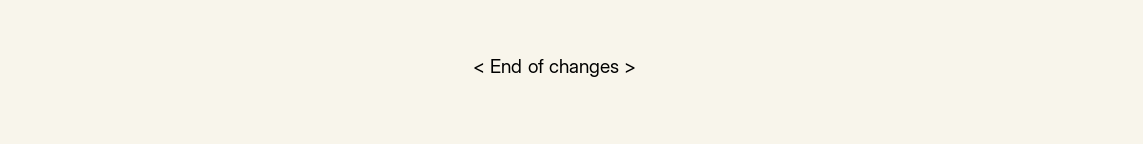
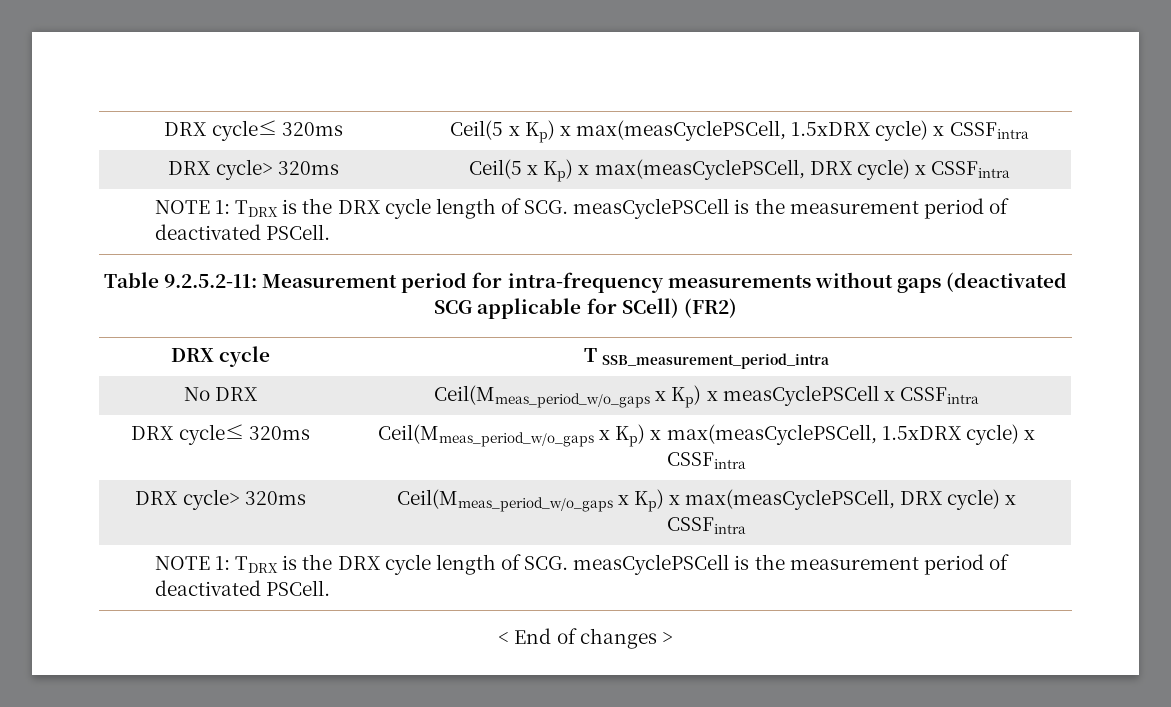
(473, 68) none -> [164,120,343,141] [450,120,1029,143] [168,159,339,180] [468,159,1011,182] [154,198,1009,219] [154,224,331,240] [103,272,1068,293] [434,298,737,319] [170,346,271,367] [583,348,830,369] [183,387,258,401] [434,385,979,408] [131,424,310,445] [378,424,1035,447] [667,452,746,469] [135,489,306,510] [396,489,1017,512] [667,517,746,534] [154,554,1009,575] [154,580,331,596] DRX cycle≤ 320ms | Ceil(5 x Kp) x max(measCyclePSCell, 1.5xDRX cycle) x CSSFintra // DRX cycle> 320ms | Ceil(5 x Kp) x max(measCyclePSCell, DRX cycle) x CSSFintra // NOTE 1: TDRX is the DRX cycle length of SCG. measCyclePSCell is the measurement period of deactivated PSCell. // Table 9.2.5.2-11: Measurement period for intra-frequency measurements without gaps (deactivated SCG applicable for SCell) (FR2) // DRX cycle | T SSB_measurement_period_intra // No DRX | Ceil(Mmeas_period_w/o_gaps x Kp) x measCyclePSCell x CSSFintra // DRX cycle≤ 320ms | Ceil(Mmeas_period_w/o_gaps x Kp) x max(measCyclePSCell, 1.5xDRX cycle) x CSSFintra // DRX cycle> 320ms | Ceil(Mmeas_period_w/o_gaps x Kp) x max(measCyclePSCell, DRX cycle) x CSSFintra // NOTE 1: TDRX is the DRX cycle length of SCG. measCyclePSCell is the measurement period of deactivated PSCell. //

